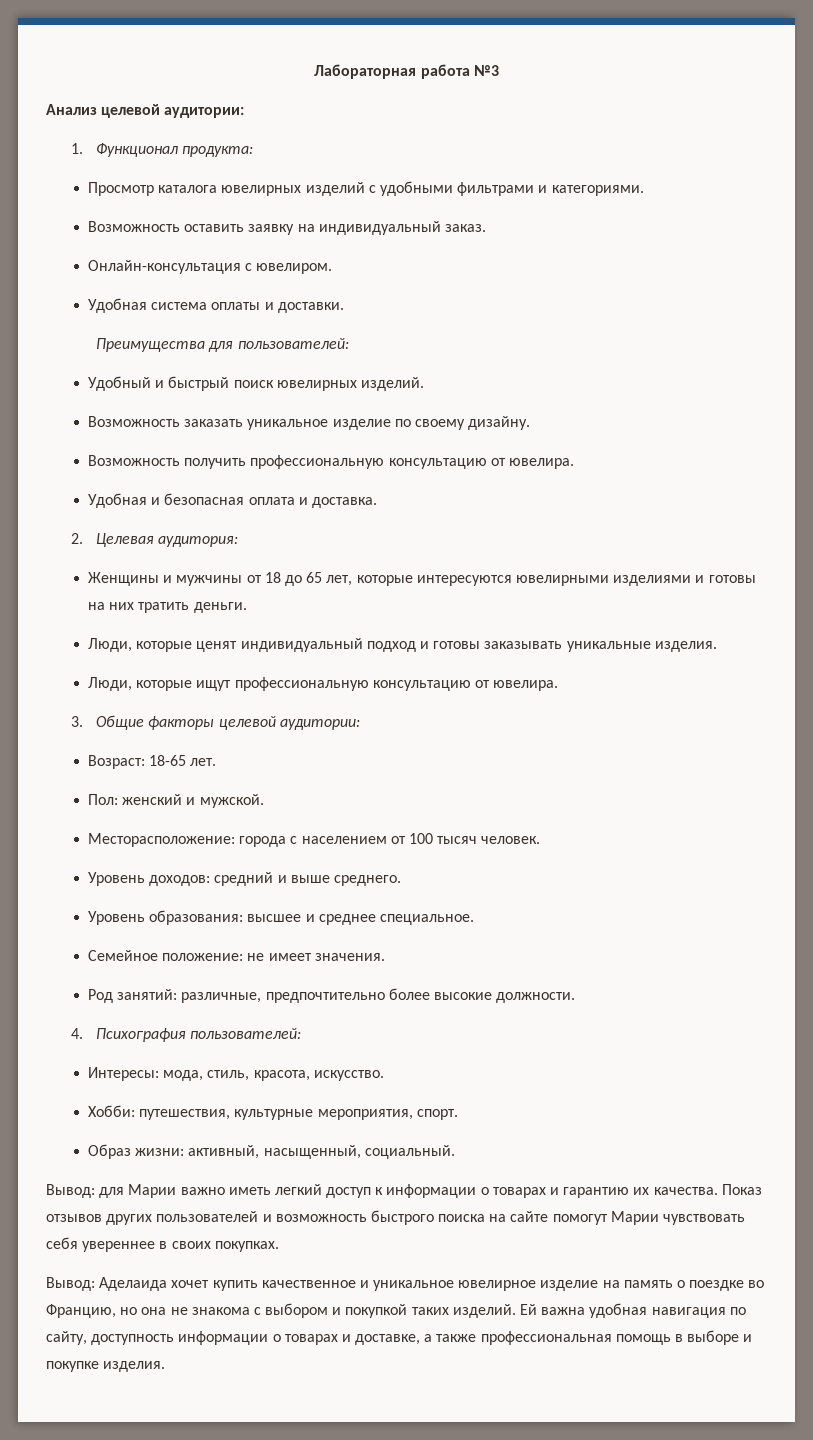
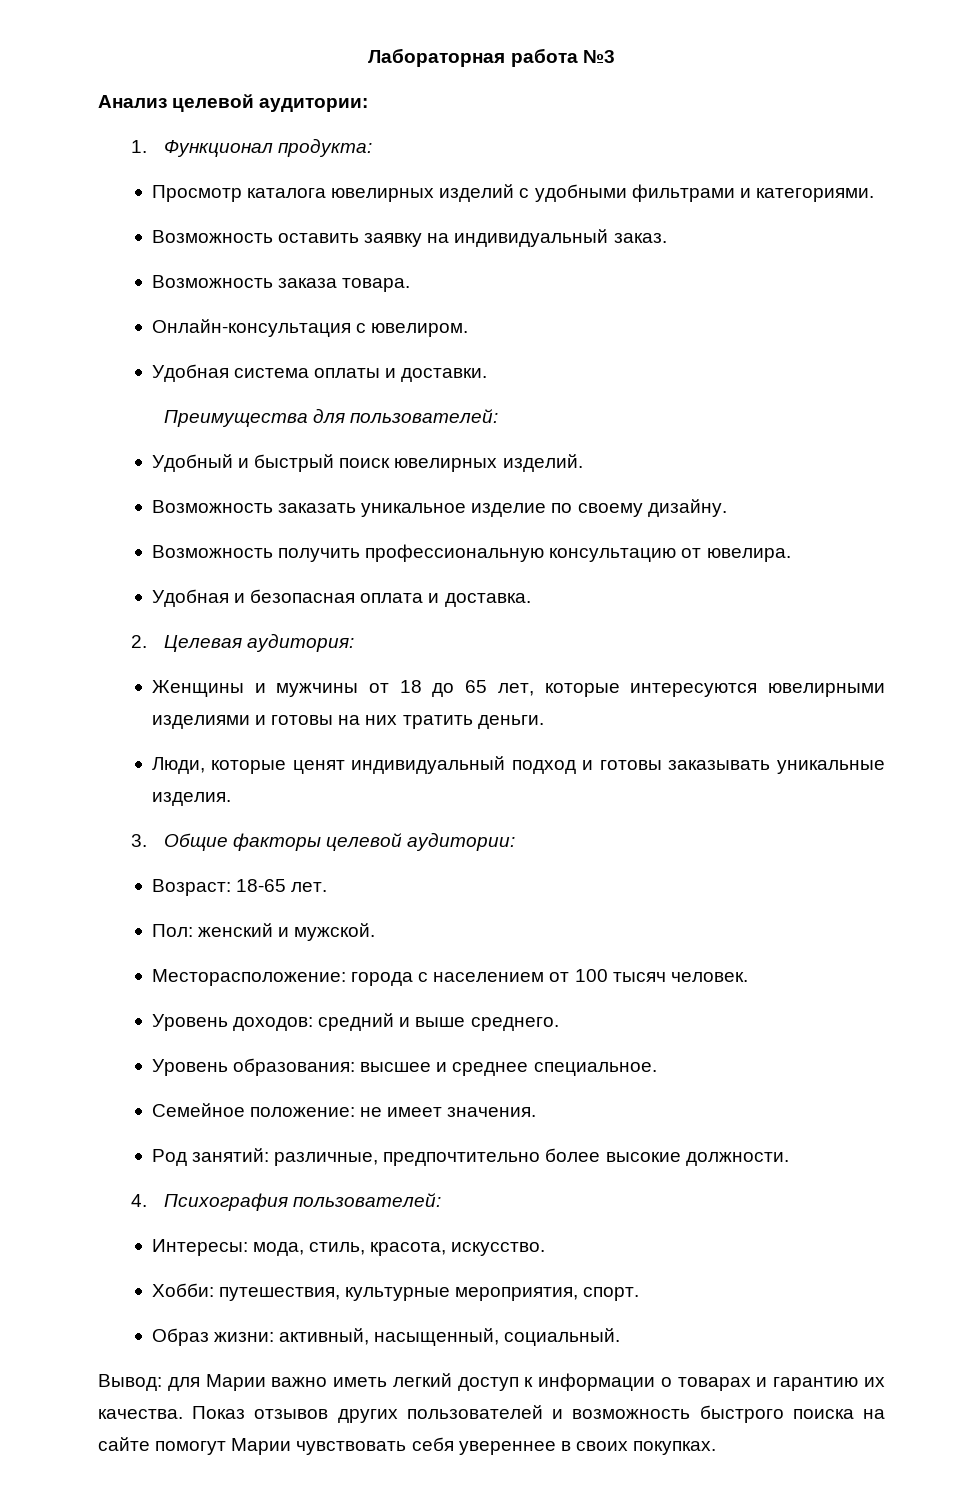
(487, 228) none -> [151,275,411,292] // Возможность заказа товара.
[88,677,559,691] // Люди, которые ищут профессиональную консультацию от ювелира. -> (231, 799) none
[46,1277,765,1291] [46,1303,746,1318] [46,1330,753,1345] [46,1361,166,1372] // Вывод: Аделаида хочет купить качественное и уникальное ювелирное изделие на память о поездке во Францию, но она не знакома с выбором и покупкой таких изделий. Ей важна удобная навигация по сайту, доступность информации о товарах и доставке, а также профессиональная помощь в выборе и покупке изделия. -> (717, 1448) none

